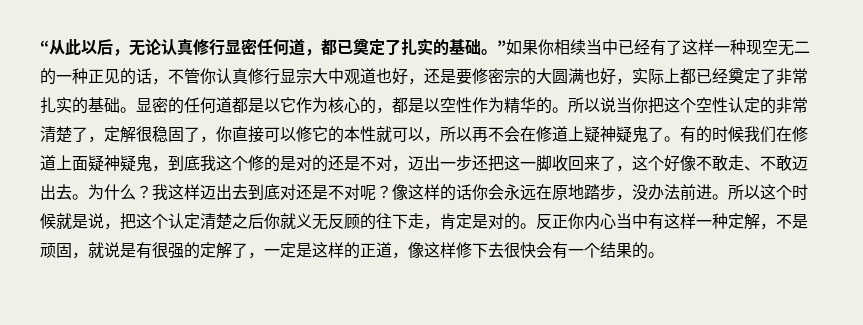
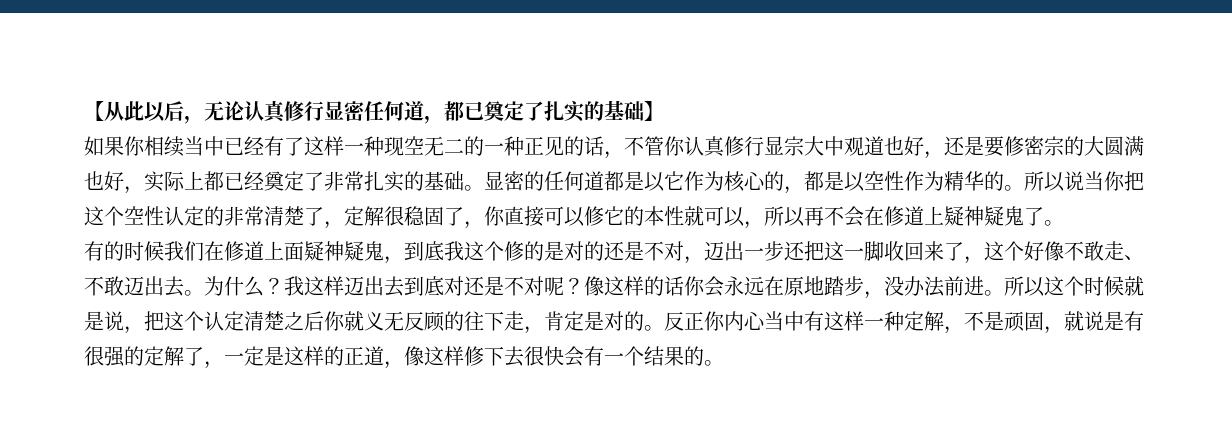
[40,40,49,53] “ -> [84,101,104,121] 【
[481,40,506,55] 。” -> [644,101,664,121] 】 //
(680, 139) none -> (1064, 223) //

